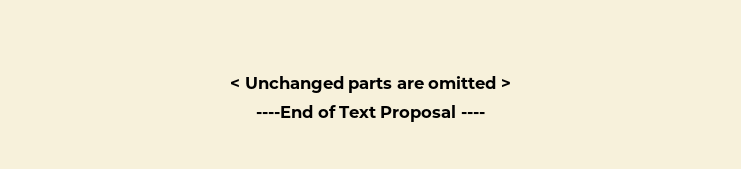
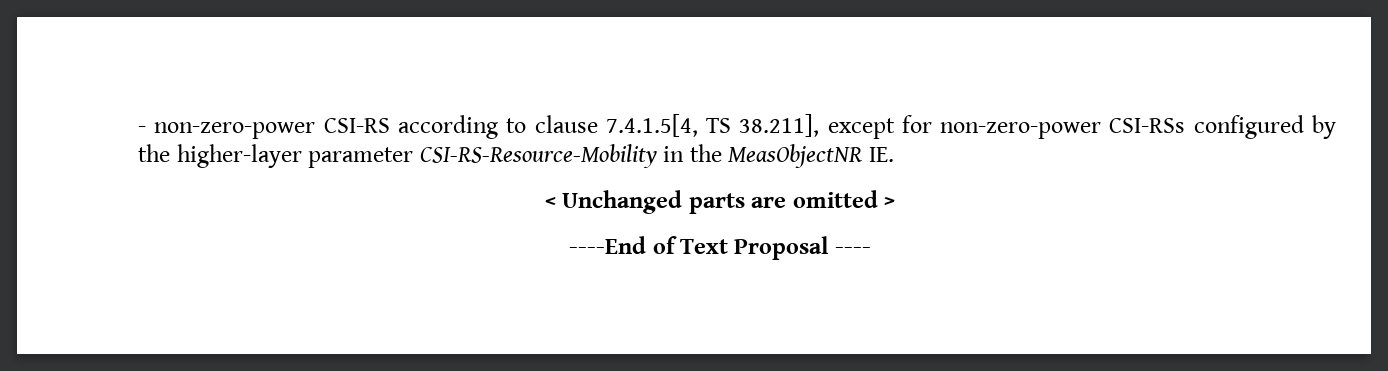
(230, 84) none -> [138,114,1336,139] [138,144,894,168] - non-zero-power CSI-RS according to clause 7.4.1.5[4, TS 38.211], except for non-zero-power CSI-RSs configured by the higher-layer parameter CSI-RS-Resource-Mobility in the MeasObjectNR IE. //

